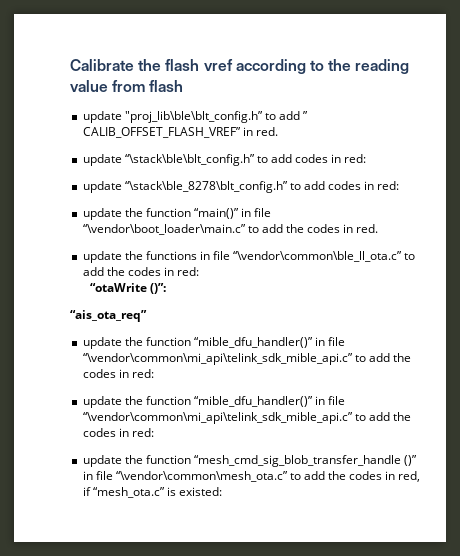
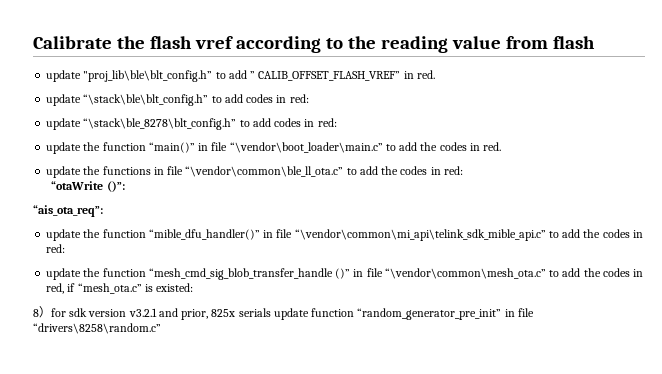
[70,310,147,322] [82,337,346,349] [82,353,411,365] [82,369,154,378] “ais_ota_req” // update the function “mible_dfu_handler()” in file “\vendor\common\mi_api\telink_sdk_mible_api.c” to add the codes in red: -> [33,205,103,217] “ais_ota_req”:
(222, 491) none -> [33,306,534,320] [33,323,161,334] // 8）for sdk version v3.2.1 and prior, 825x serials update function “random_generator_pre_init” in file “drivers\8258\random.c”

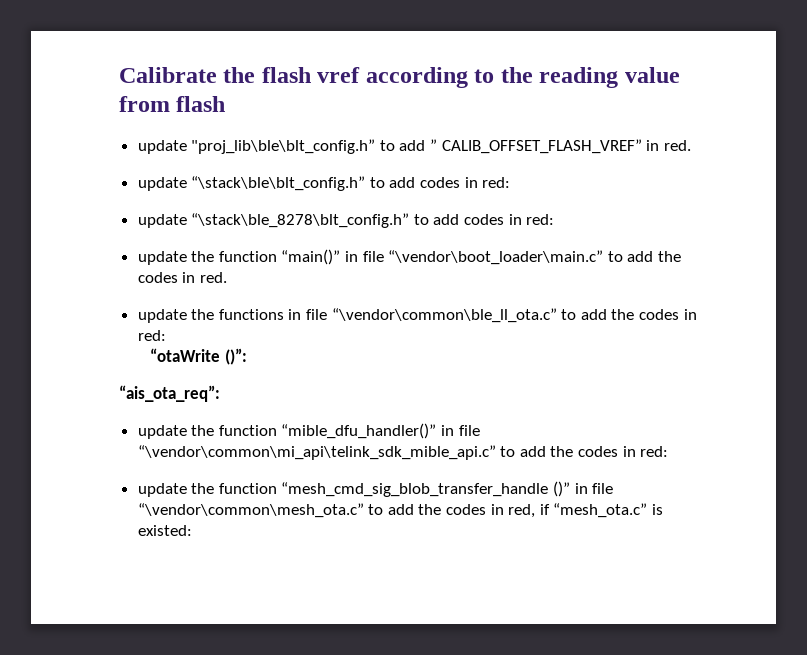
[33,306,534,320] [33,323,161,334] // 8）for sdk version v3.2.1 and prior, 825x serials update function “random_generator_pre_init” in file “drivers\8258\random.c” -> (192, 530) none

